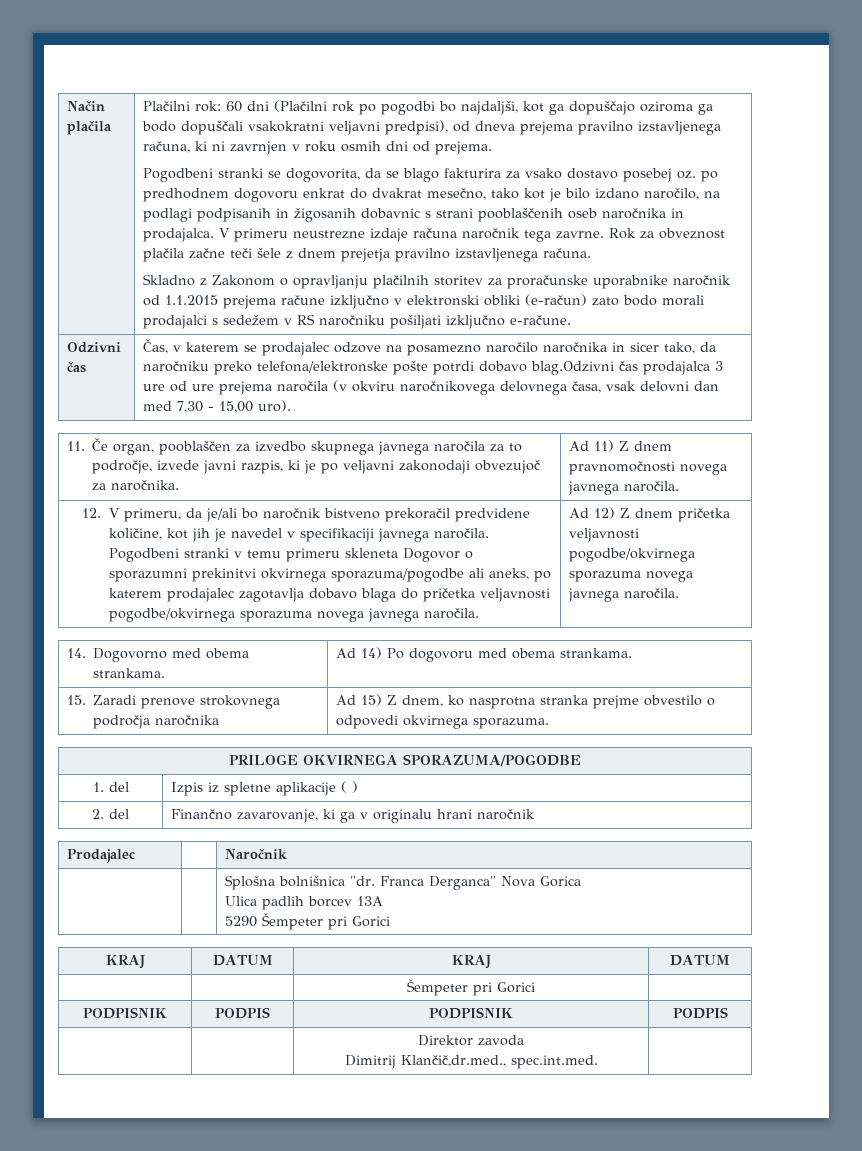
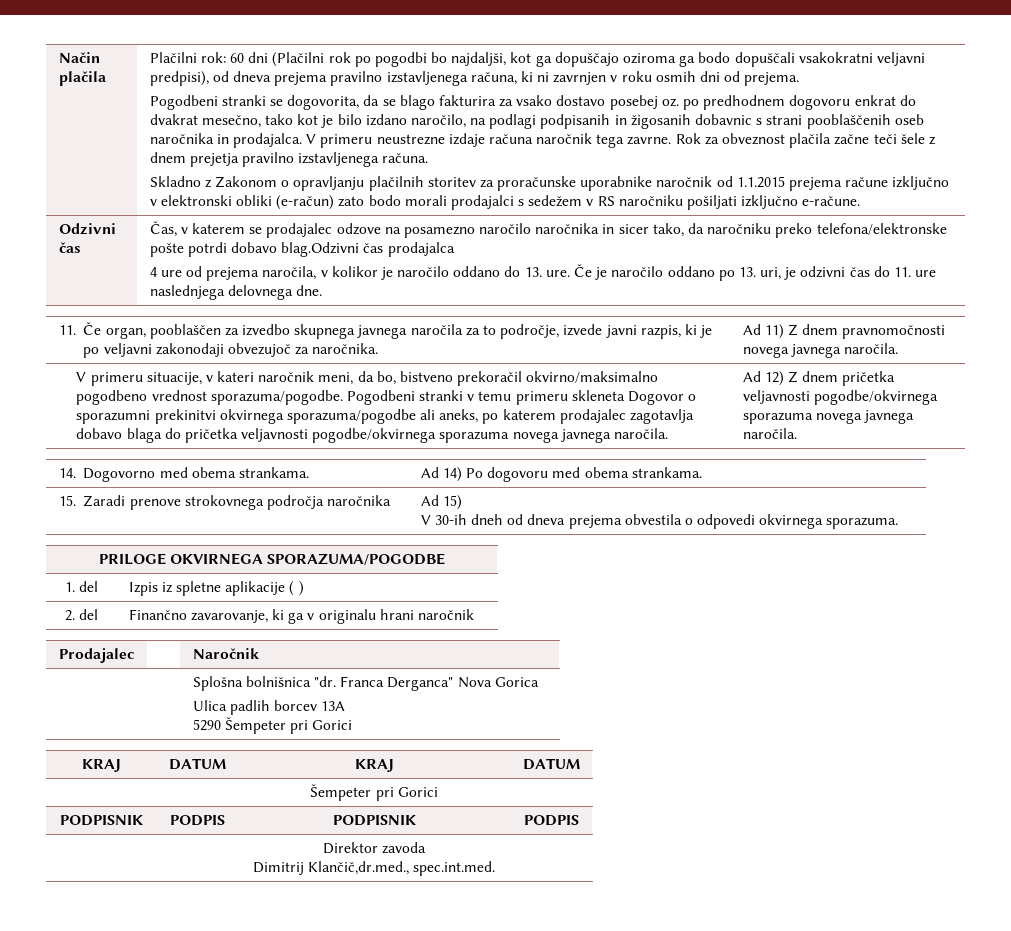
[714,361,723,371] 3 -> [149,267,157,277] // 4
[191,380,719,395] [142,400,291,413] ure prejema naročila (v okviru naročnikovega delovnega časa, vsak delovni dan med 7,30 - 15,00 uro). -> [206,264,937,281] [149,285,322,300] prejema naročila, v kolikor je naročilo oddano do 13. ure. Če je naročilo oddano po 13. uri, je odzivni čas do 11. ure naslednjega delovnega dne.
[82,508,530,522] [108,528,489,542] 12. V primeru, da je/ali bo naročnik bistveno prekoračil predvidene količine, kot jih je navedel v specifikaciji javnega naročila. -> [76,371,659,386] [76,390,343,405] V primeru situacije, v kateri naročnik meni, da bo, bistveno prekoračil okvirno/maksimalno pogodbeno vrednost sporazuma/pogodbe.
[386,695,702,709] Z dnem, ko nasprotna stranka prejme obvestilo -> [420,514,682,529] // V 30-ih dneh od dneva prejema obvestila

